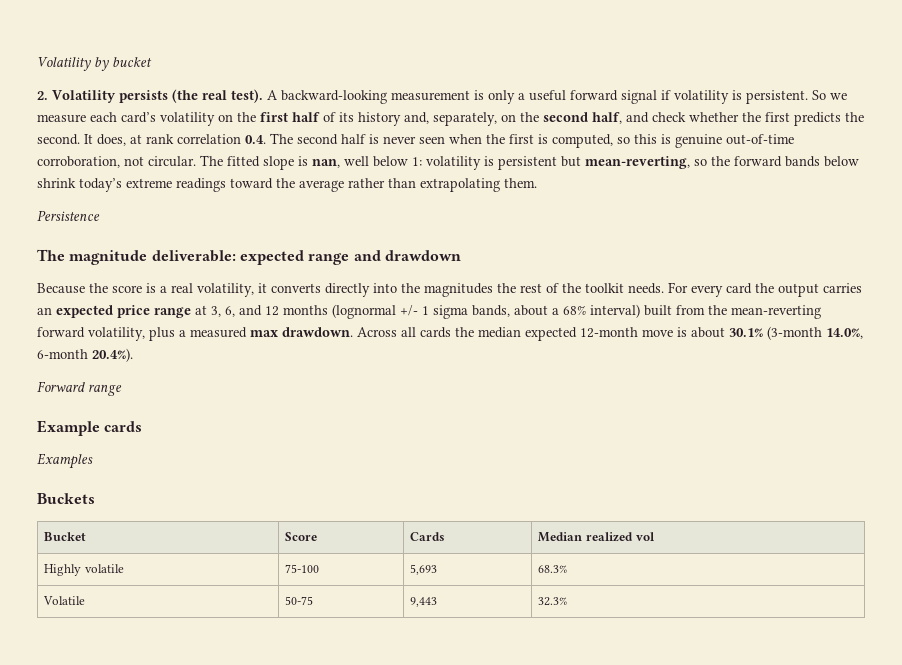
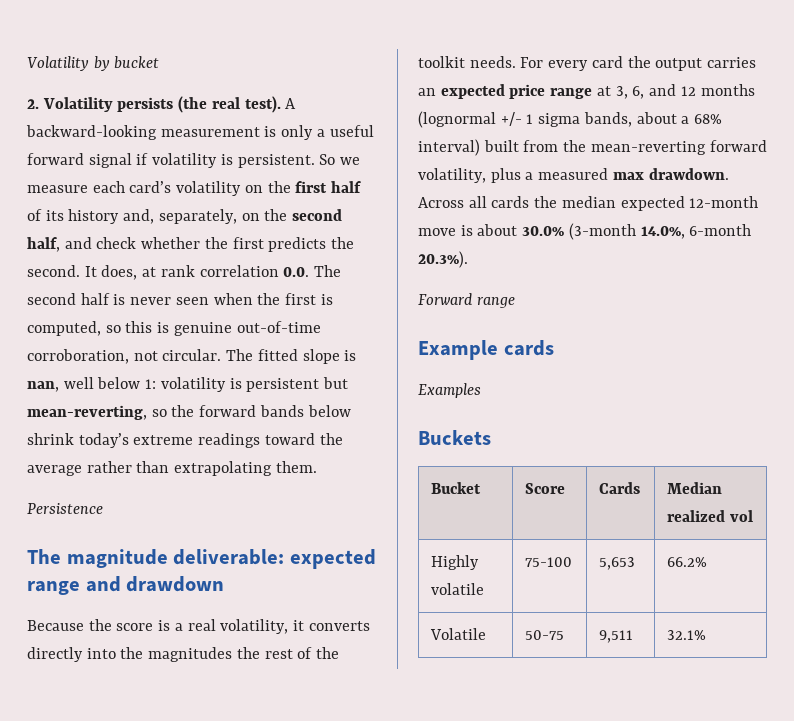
[245,135,266,144] 0.4. -> [283,267,310,277] 0.0.
[729,328,763,337] 30.1% -> [522,226,565,236] 30.0%
[92,348,133,362] 20.4%). -> [418,251,468,268] 20.3%).
[410,564,438,575] [538,565,568,573] 5,693 | 68.3% -> [598,557,635,570] [666,557,707,567] 5,653 | 66.2%
[410,597,438,607] [538,597,568,606] 9,443 | 32.3% -> [598,630,633,643] [666,630,706,640] 9,511 | 32.1%

